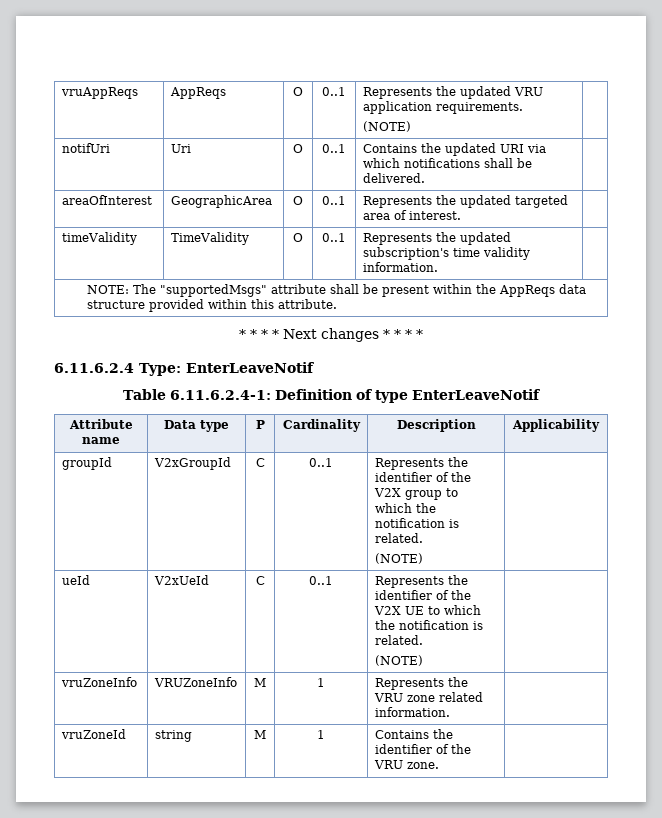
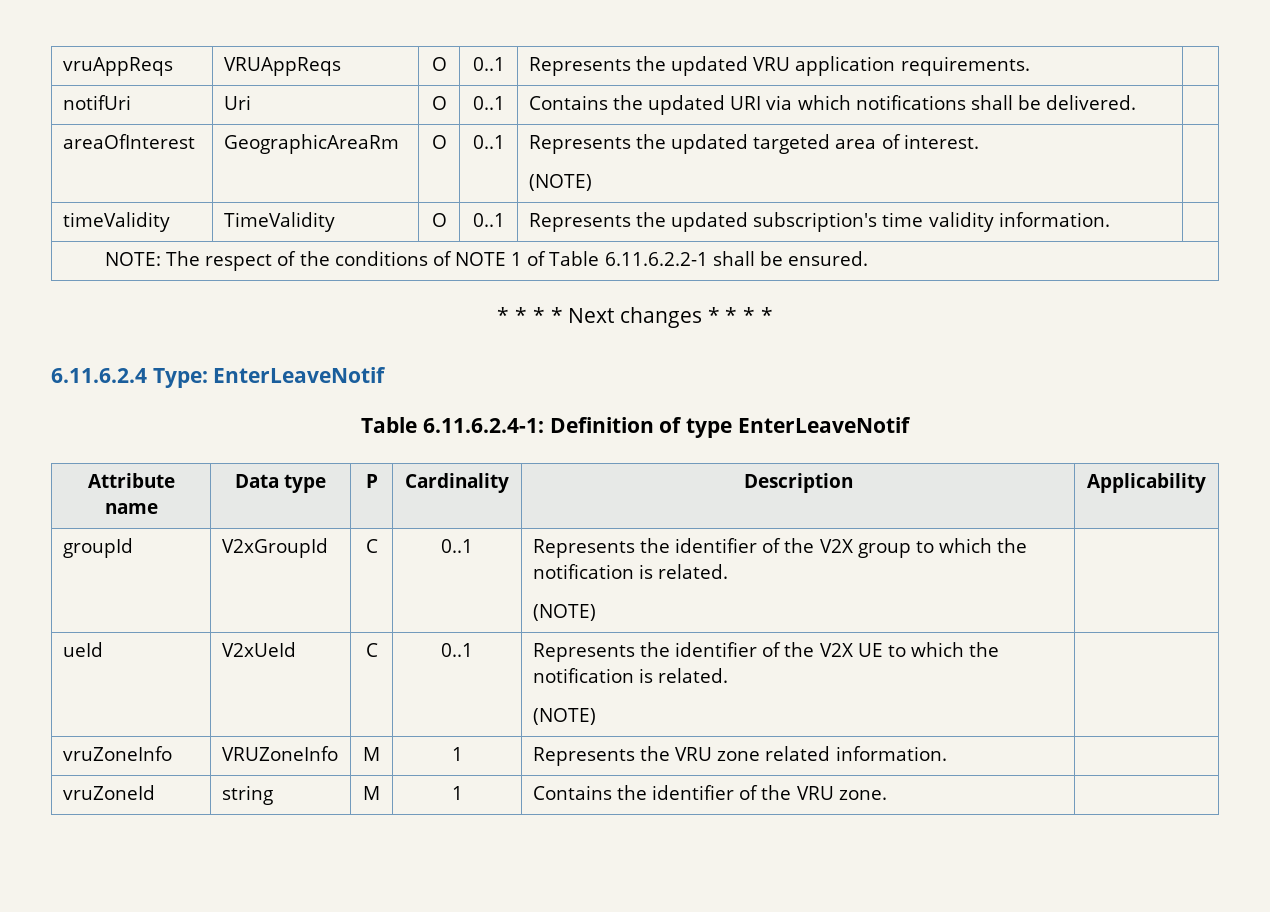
[169,87,226,99] AppReqs -> [223,57,341,76] VRUAppReqs
[362,121,411,132] // (NOTE) -> (1030, 66) none
[170,195,272,208] GeographicArea -> [223,134,399,154] GeographicAreaRm
(461, 215) none -> [528,174,592,191] // (NOTE)
[159,284,586,297] [86,299,337,312] "supportedMsgs" attribute shall be present within the AppReqs data structure provided within this attribute. -> [205,251,868,271] respect of the conditions of NOTE 1 of Table 6.11.6.2.2-1 shall be ensured.

